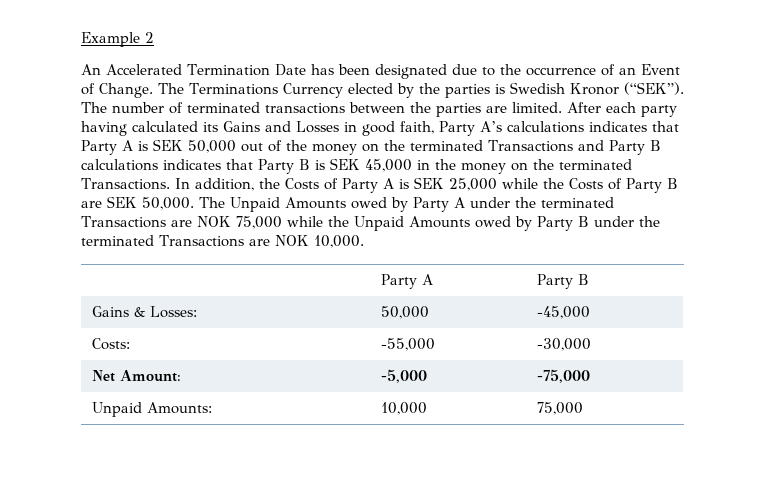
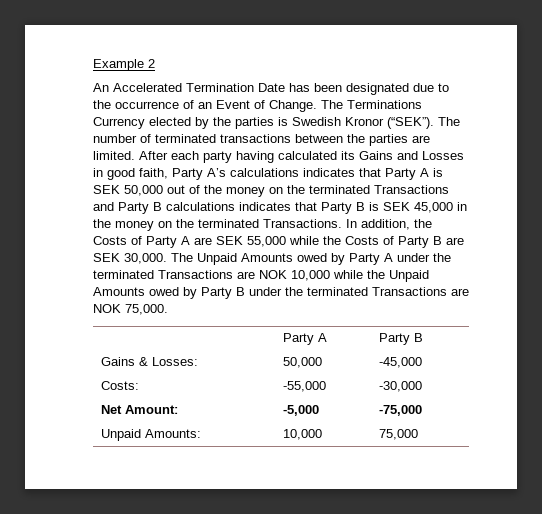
[398,177,497,191] is SEK 25,000 -> [194,236,286,247] are SEK 55,000
[142,197,194,210] 50,000. -> [124,253,167,264] 30,000.
[235,216,282,229] 75,000 -> [291,270,330,281] 10,000
[313,235,364,248] 10,000. -> [125,304,168,315] 75,000.

